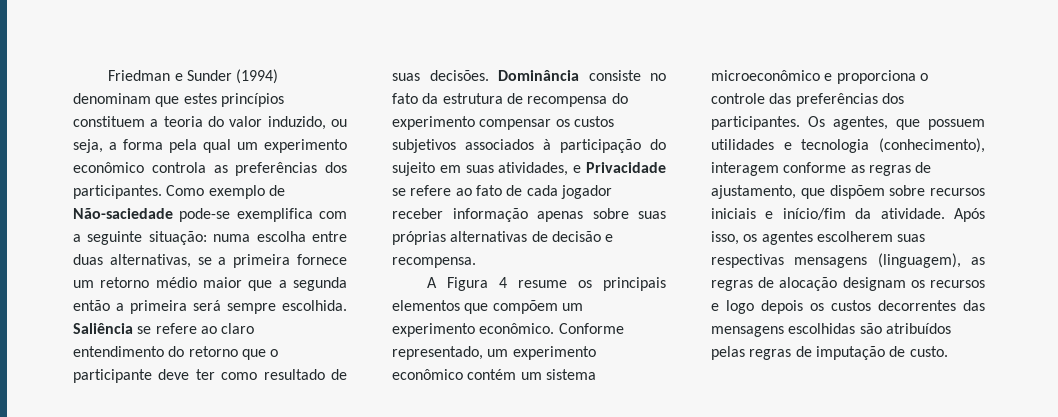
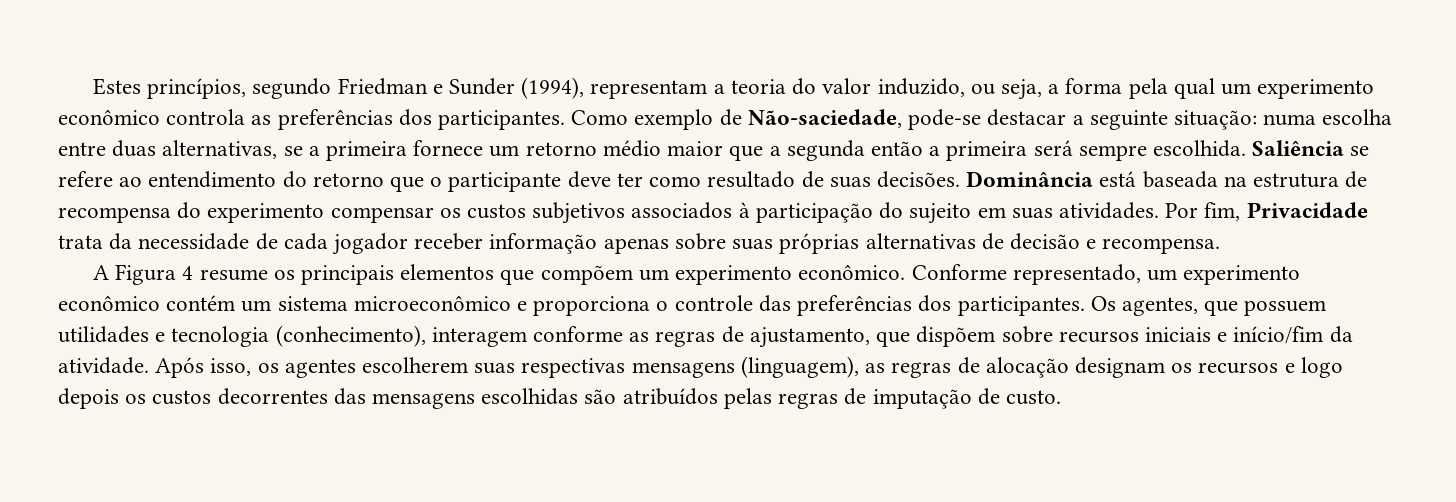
[108,69,279,84] [73,93,284,107] [73,116,145,127] Friedman e Sunder (1994) denominam que estes princípios constituem -> [93,77,708,99] Estes princípios, segundo Friedman e Sunder (1994), representam
[73,208,347,222] Não-saciedade pode-se exemplifica com -> [747,109,1067,130] Não-saciedade, pode-se destacar
[221,323,255,334] claro -> (143, 182) none
[588,70,666,81] [392,93,439,104] consiste no fato da -> [1099,171,1247,188] está baseada na
[498,162,666,176] [392,185,502,196] atividades, e Privacidade se refere ao fato -> [1058,202,1368,221] [58,233,250,250] atividades. Por fim, Privacidade trata da necessidade

